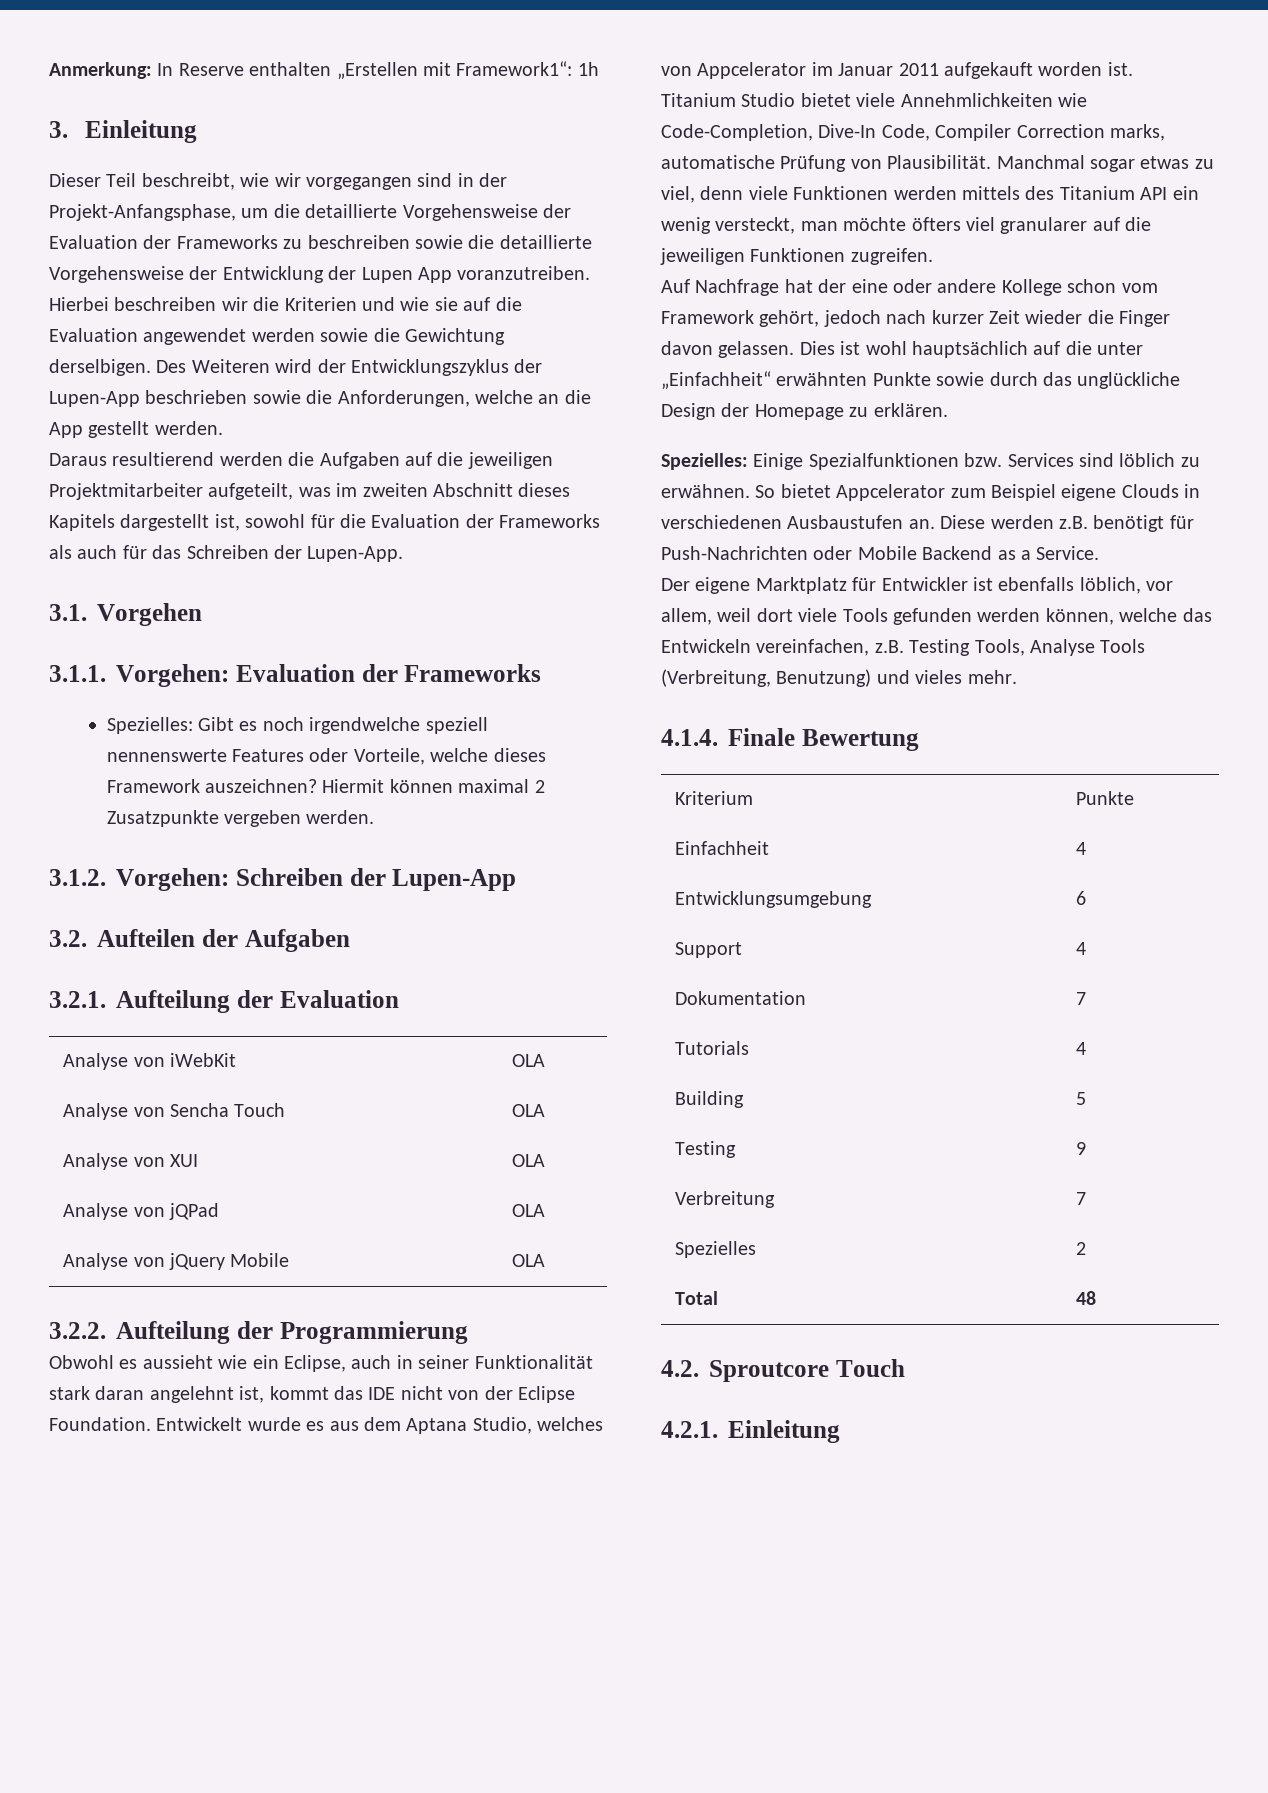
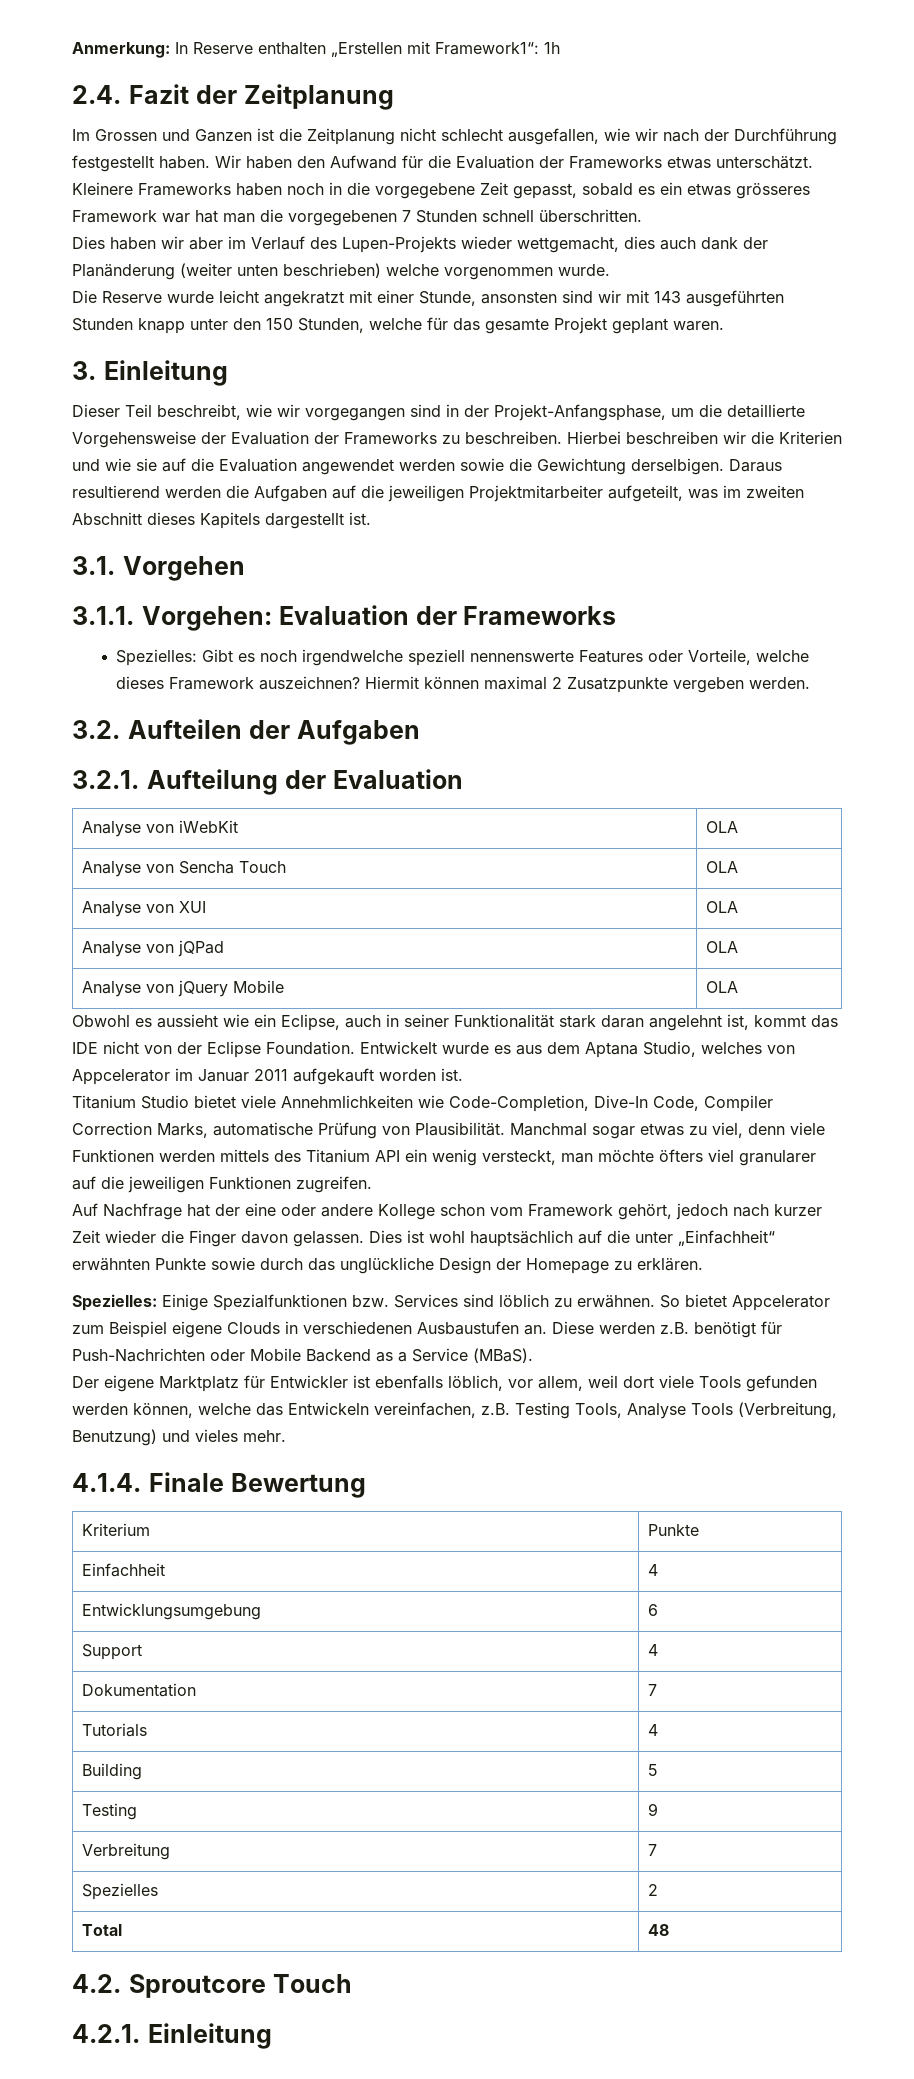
(599, 69) none -> [72,84,394,110] [72,128,837,145] [72,155,813,172] [72,182,810,199] [72,209,642,226] [72,236,768,253] [72,263,610,280] [72,290,784,307] [72,317,724,334] // 2.4. Fazit der Zeitplanung // Im Grossen und Ganzen ist die Zeitplanung nicht schlecht ausgefallen, wie wir nach der Durchführung festgestellt haben. Wir haben den Aufwand für die Evaluation der Frameworks etwas unterschätzt. Kleinere Frameworks haben noch in die vorgegebene Zeit gepasst, sobald es ein etwas grösseres Framework war hat man die vorgegebenen 7 Stunden schnell überschritten. // Dies haben wir aber im Verlauf des Lupen-Projekts wieder wettgemacht, dies auch dank der Planänderung (weiter unten beschrieben) welche vorgenommen wurde. // Die Reserve wurde leicht angekratzt mit einer Stunde, ansonsten sind wir mit 143 ausgeführten Stunden knapp unter den 150 Stunden, welche für das gesamte Projekt geplant waren.
[307,235,592,249] [49,266,591,283] beschreiben sowie die detaillierte Vorgehensweise der Entwicklung der Lupen App voranzutreiben. -> [465,431,562,444] beschreiben.
[156,359,543,376] [49,390,591,407] [49,421,223,438] Des Weiteren wird der Entwicklungszyklus der Lupen-App beschrieben sowie die Anforderungen, welche an die App gestellt werden. // -> (724, 466) none
[214,514,601,531] [49,545,404,562] ist, sowohl für die Evaluation der Frameworks als auch für das Schreiben der Lupen-App. -> [349,512,371,525] ist.
[49,868,517,891] // 3.1.2. Vorgehen: Schreiben der Lupen-App -> (811, 683) none
[49,1321,468,1344] // 3.2.2. Aufteilung der Programmierung -> (738, 987) none
[1110,124,1165,141] marks, -> [157,1123,208,1138] Marks,
[1036,546,1100,560] Service. -> [412,1348,533,1363] Service (MBaS).

